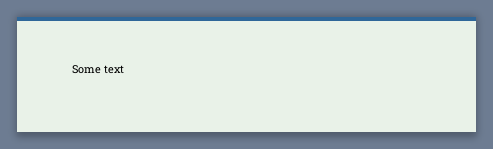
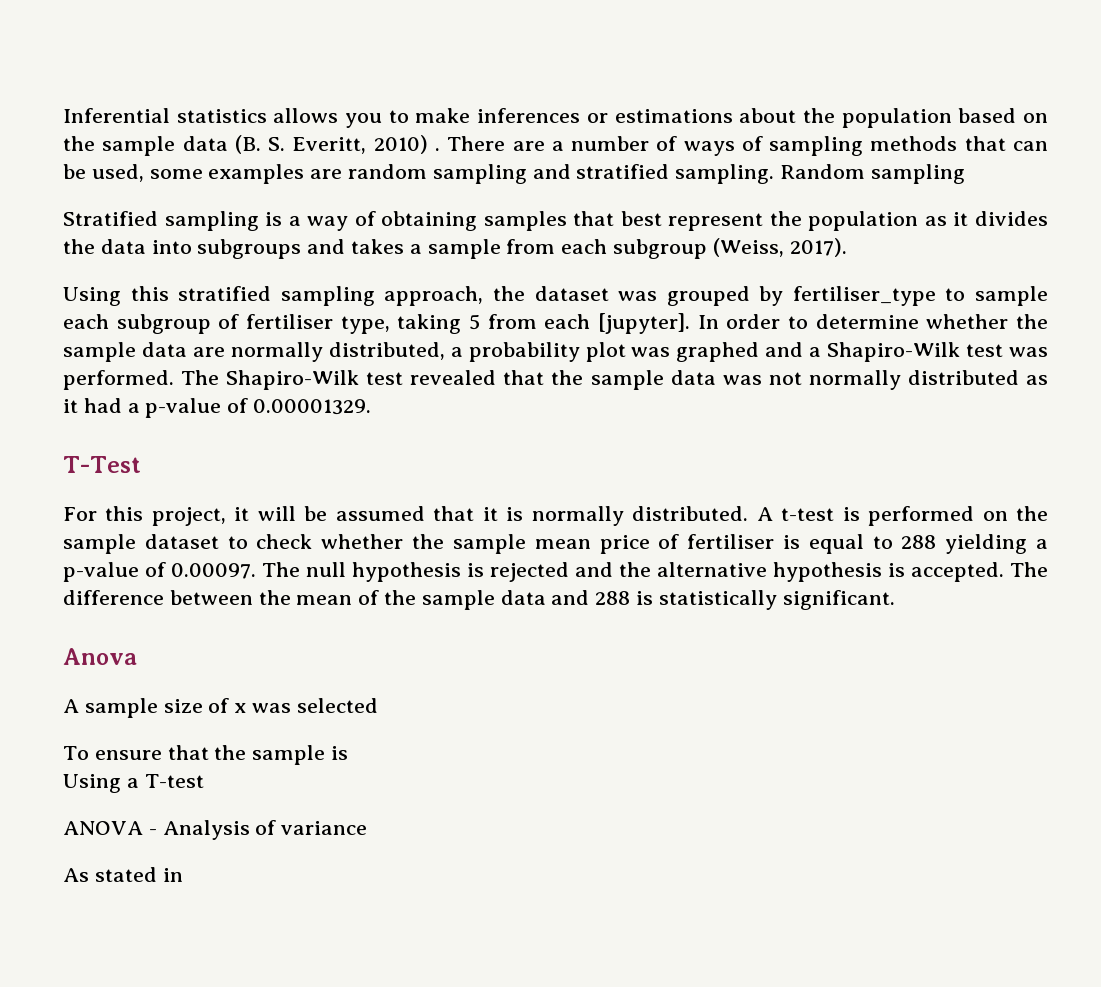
[72,65,124,74] Some text -> [63,108,1049,128] [63,135,1049,156] [63,164,965,184] [63,211,1048,231] [63,238,847,259] [63,286,1049,306] [63,313,1048,334] [63,342,1049,362] [63,370,1049,390] [63,398,372,418] [63,456,141,473] [63,506,1049,526] [63,534,1048,554] [63,562,1048,582] [63,590,895,610] [63,648,137,665] [63,698,378,718] [63,745,349,765] [63,774,204,793] [63,820,368,840] [63,867,183,882] Inferential statistics allows you to make inferences or estimations about the population based on the sample data (B. S. Everitt, 2010) . There are a number of ways of sampling methods that can be used, some examples are random sampling and stratified sampling. Random sampling // Stratified sampling is a way of obtaining samples that best represent the population as it divides the data into subgroups and takes a sample from each subgroup (Weiss, 2017). // Using this stratified sampling approach, the dataset was grouped by fertiliser_type to sample each subgroup of fertiliser type, taking 5 from each [jupyter]. In order to determine whether the sample data are normally distributed, a probability plot was graphed and a Shapiro-Wilk test was performed. The Shapiro-Wilk test revealed that the sample data was not normally distributed as it had a p-value of 0.00001329. // T-Test // For this project, it will be assumed that it is normally distributed. A t-test is performed on the sample dataset to check whether the sample mean price of fertiliser is equal to 288 yielding a p-value of 0.00097. The null hypothesis is rejected and the alternative hypothesis is accepted. The difference between the mean of the sample data and 288 is statistically significant. // Anova // A sample size of x was selected // To ensure that the sample is // Using a T-test // ANOVA - Analysis of variance // As stated in

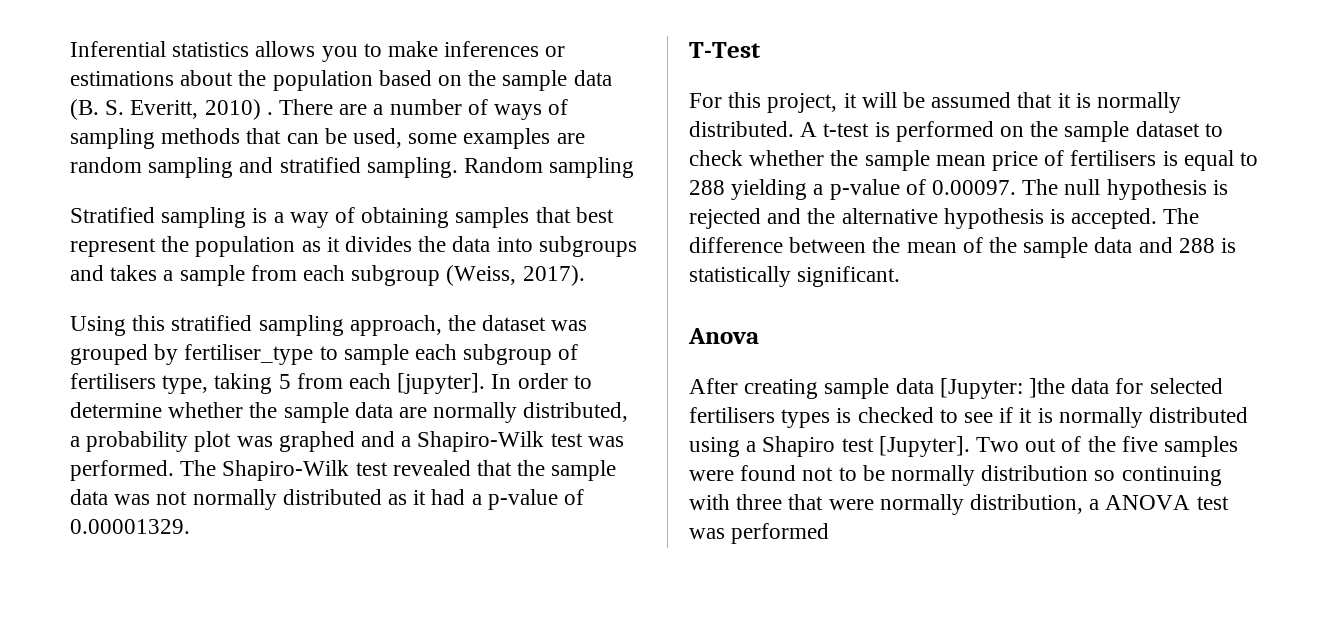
[245,314,333,329] fertiliser -> [70,373,156,389] fertilisers
[687,534,775,549] fertiliser -> [1070,150,1157,166] fertilisers
[63,698,378,718] [63,745,349,765] [63,774,204,793] [63,820,368,840] [63,867,183,882] A sample size of x was selected // To ensure that the sample is // Using a T-test // ANOVA - Analysis of variance // As stated in -> [689,378,1223,399] [689,407,1249,428] [689,436,1239,457] [689,465,1222,486] [689,494,1229,515] [689,523,830,544] After creating sample data [Jupyter: ]the data for selected fertilisers types is checked to see if it is normally distributed using a Shapiro test [Jupyter]. Two out of the five samples were found not to be normally distribution so continuing with three that were normally distribution, a ANOVA test was performed

